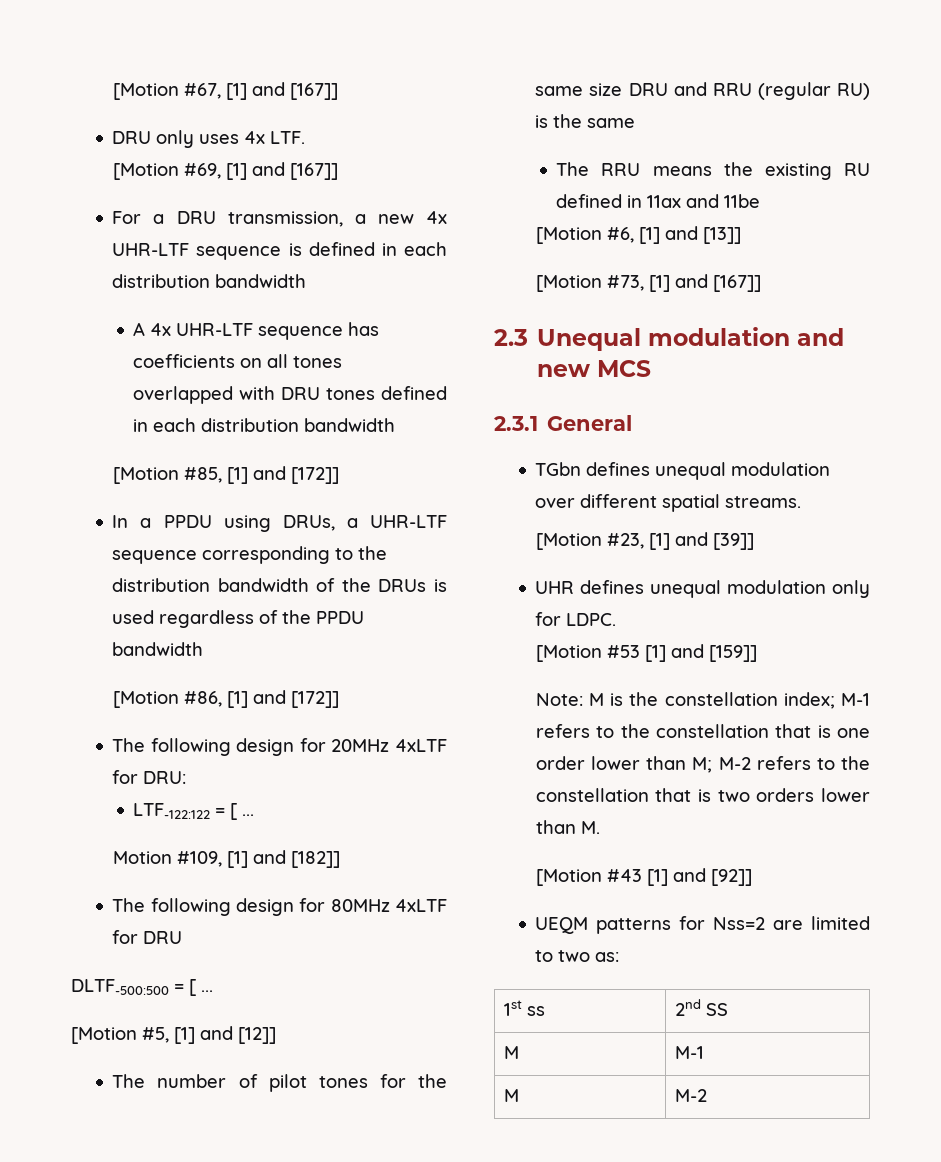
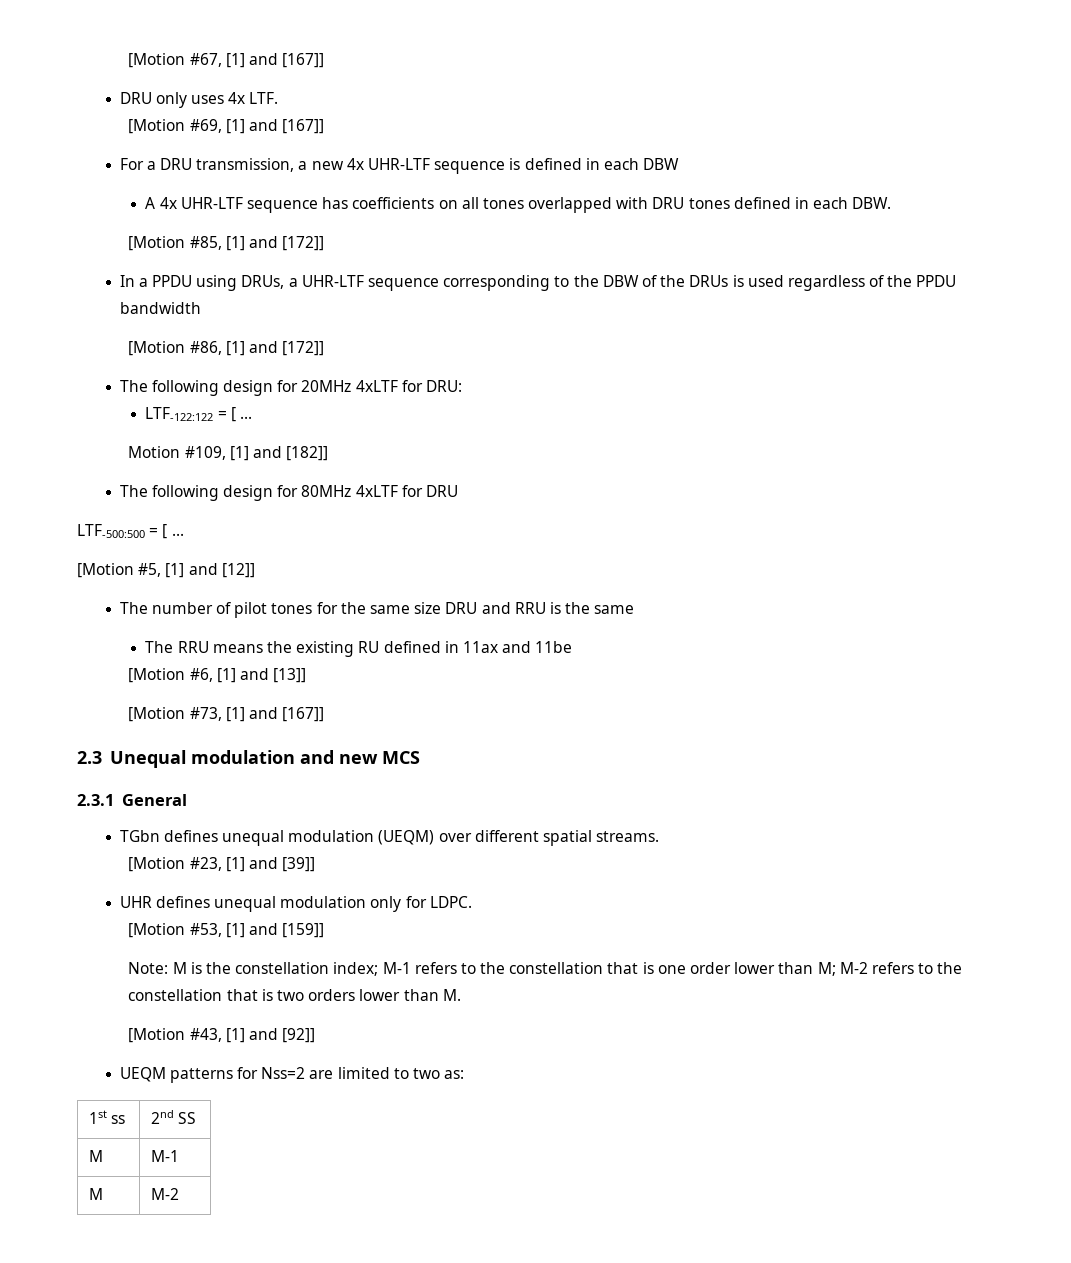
[112,274,307,288] distribution bandwidth -> [643,158,680,170] DBW
[201,418,396,432] distribution bandwidth -> [852,197,892,209] DBW.
[112,578,309,592] distribution bandwidth -> [602,275,639,287] DBW
[71,979,169,995] DLTF-500:500 -> [77,524,145,538] LTF-500:500
[757,82,870,100] (regular RU) -> (546, 608) none
(831, 469) none -> [378,830,435,845] (UEQM)
[606,645,640,658] #53 -> [189,923,222,937] #53,
[606,869,642,882] #43 -> [189,1028,222,1042] #43,

